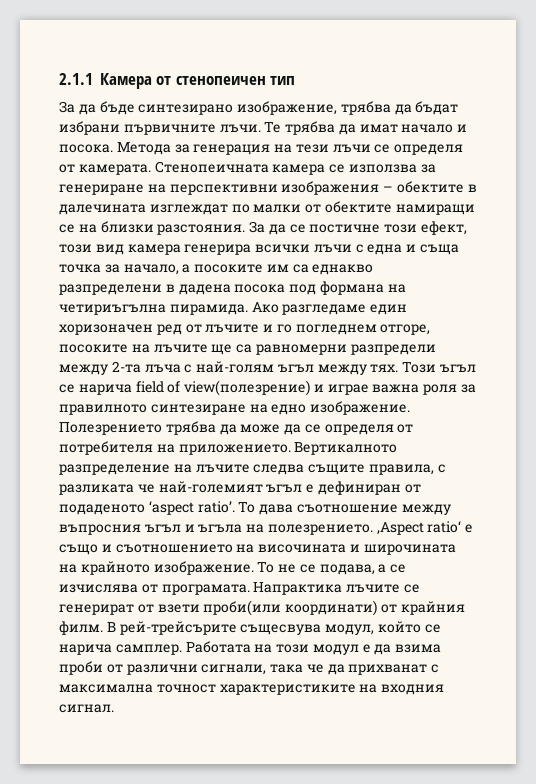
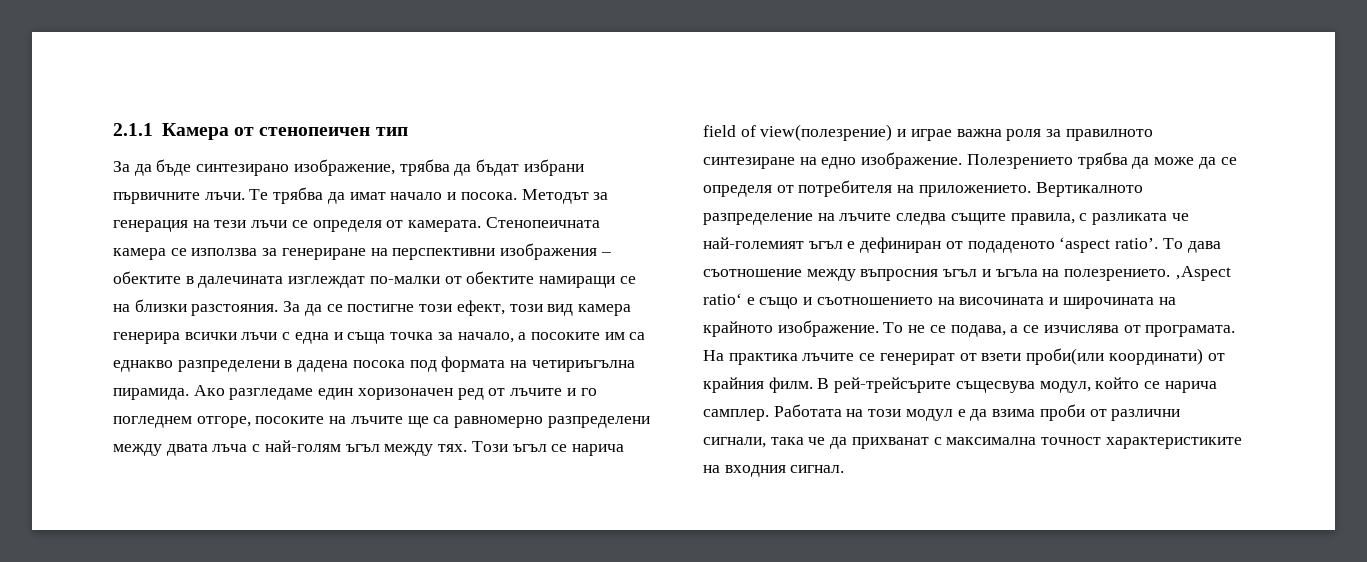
[116,142,171,155] Метода -> [521,189,589,204] Методът
[231,204,302,213] по малки -> [369,276,440,284] по-малки
[309,224,381,233] постичне -> [347,304,415,312] постигне
[319,281,384,295] формана -> [441,356,506,372] формата
[255,344,436,355] [59,361,141,375] равномерни разпредели между 2-та -> [454,416,650,428] [113,444,208,456] равномерно разпределени между двата
[253,582,343,595] Напрактика -> [703,350,798,365] На практика

